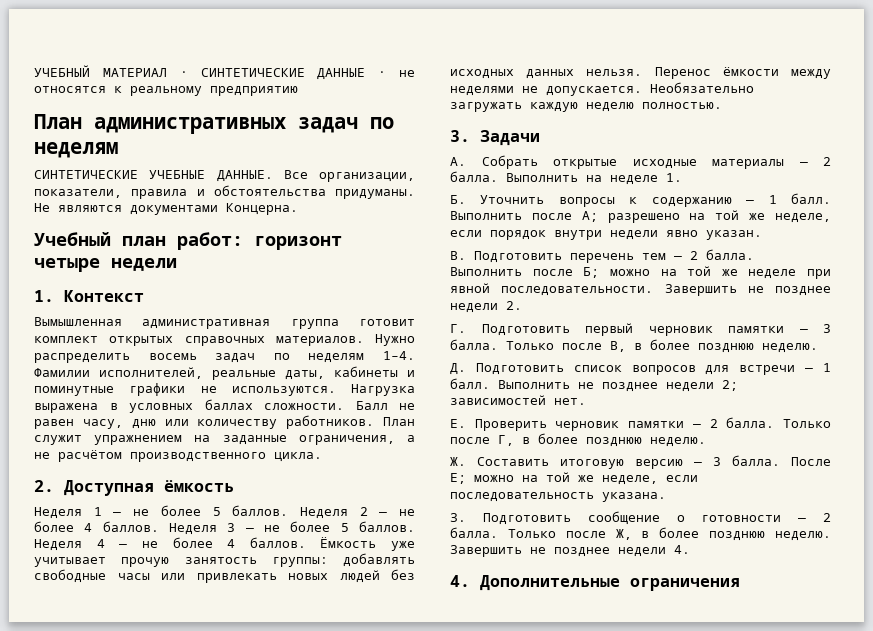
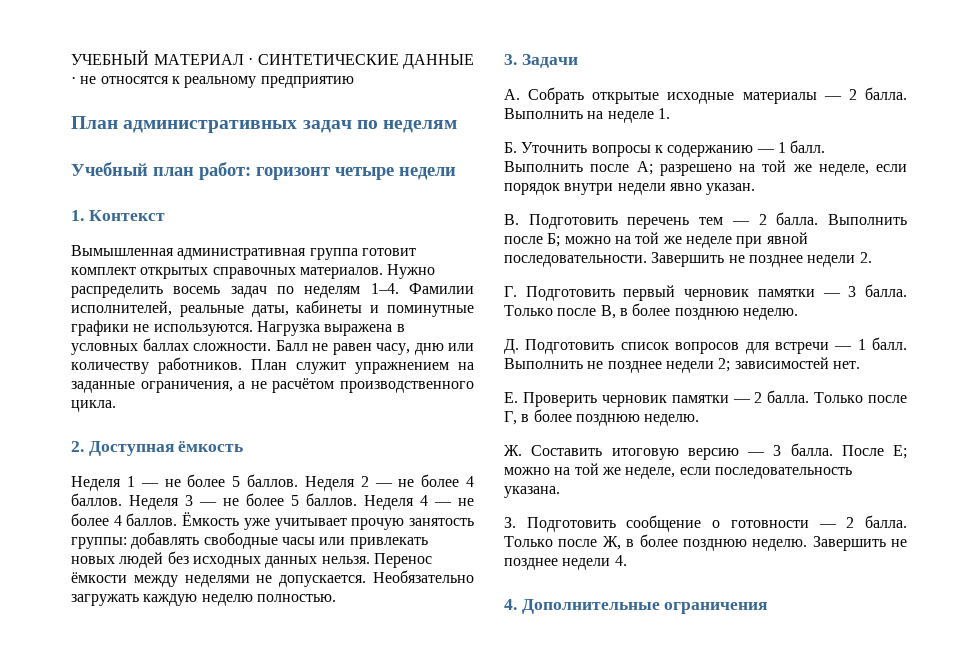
[34,170,415,182] [34,185,415,199] [34,203,298,215] // СИНТЕТИЧЕСКИЕ УЧЕБНЫЕ ДАННЫЕ. Все организации, показатели, правила и обстоятельства придуманы. Не являются документами Концерна. -> (458, 126) none

